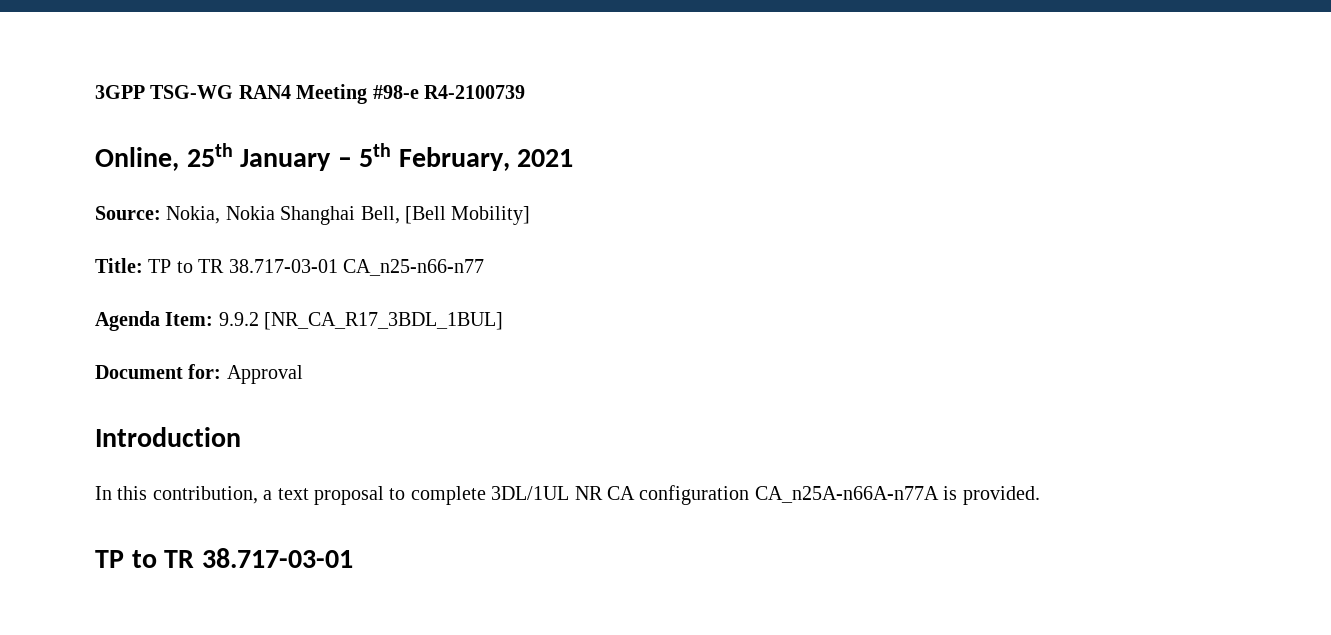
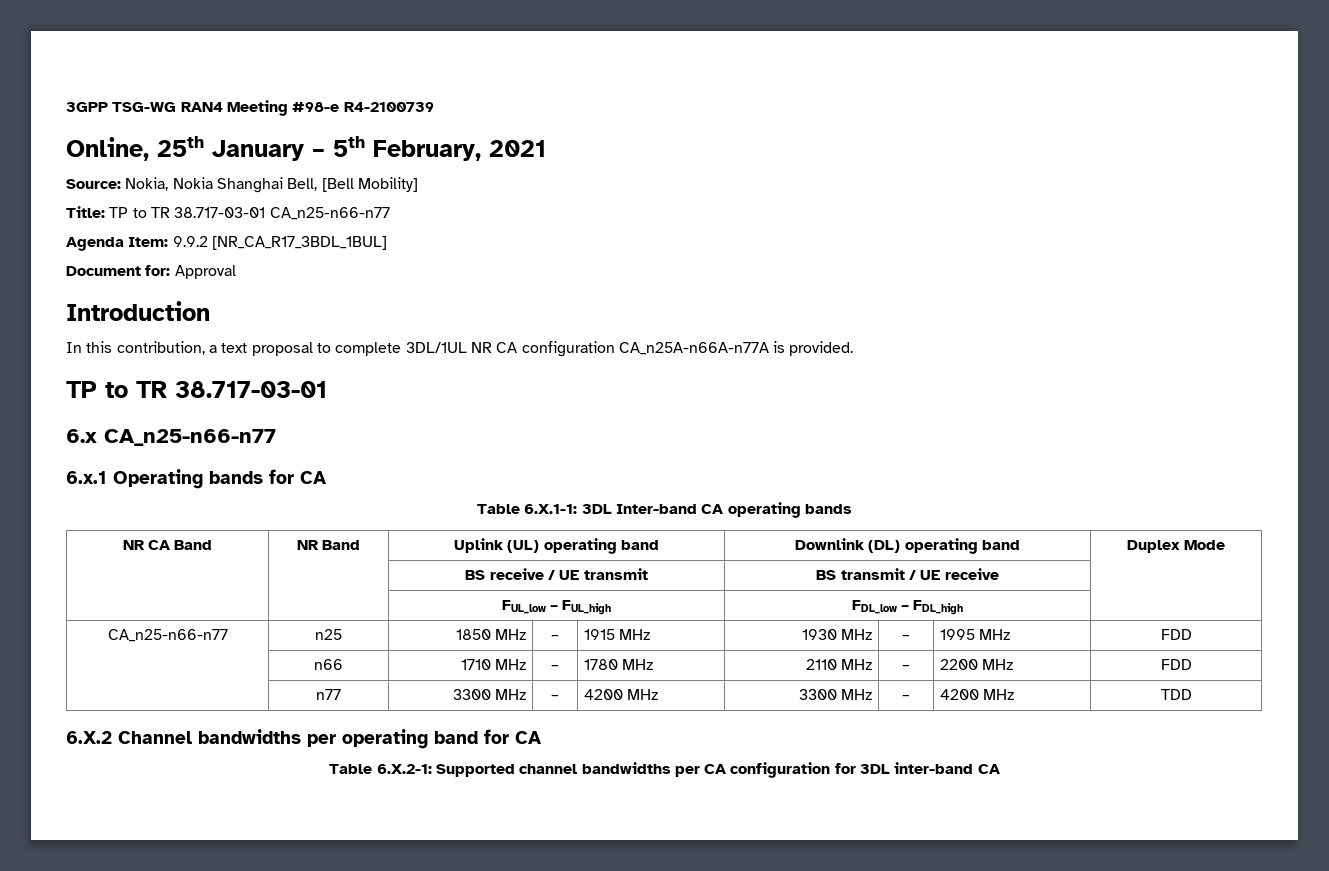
(353, 558) none -> [66,429,276,446] [66,469,327,489] [477,502,852,518] [122,540,213,550] [296,540,361,550] [454,538,659,554] [795,538,1020,554] [1126,540,1226,553] [465,568,648,580] [816,568,999,580] [501,600,612,615] [851,600,964,615] [107,629,228,642] [315,629,342,640] [455,629,527,640] [551,635,559,640] [583,629,651,640] [801,629,873,640] [902,635,910,640] [939,629,1011,640] [1160,629,1192,640] [314,659,343,670] [460,659,527,670] [551,665,559,670] [583,659,654,670] [805,659,873,670] [902,665,910,670] [939,659,1014,670] [1160,659,1192,670] [316,689,341,700] [452,689,527,700] [551,695,559,700] [583,689,659,700] [798,689,873,700] [902,695,910,700] [939,689,1015,700] [1160,689,1192,700] [66,729,542,749] [329,762,1000,778] // 6.x CA_n25-n66-n77 // 6.x.1 Operating bands for CA // Table 6.X.1-1: 3DL Inter-band CA operating bands // NR CA Band | NR Band | Uplink (UL) operating band | Downlink (DL) operating band | Duplex Mode // | | BS receive / UE transmit | BS transmit / UE receive | // | | FUL_low – FUL_high | FDL_low – FDL_high | // CA_n25-n66-n77 | n25 | 1850 MHz | – | 1915 MHz | 1930 MHz | – | 1995 MHz | FDD // | n66 | 1710 MHz | – | 1780 MHz | 2110 MHz | – | 2200 MHz | FDD // | n77 | 3300 MHz | – | 4200 MHz | 3300 MHz | – | 4200 MHz | TDD // 6.X.2 Channel bandwidths per operating band for CA // Table 6.X.2-1: Supported channel bandwidths per CA configuration for 3DL inter-band CA

